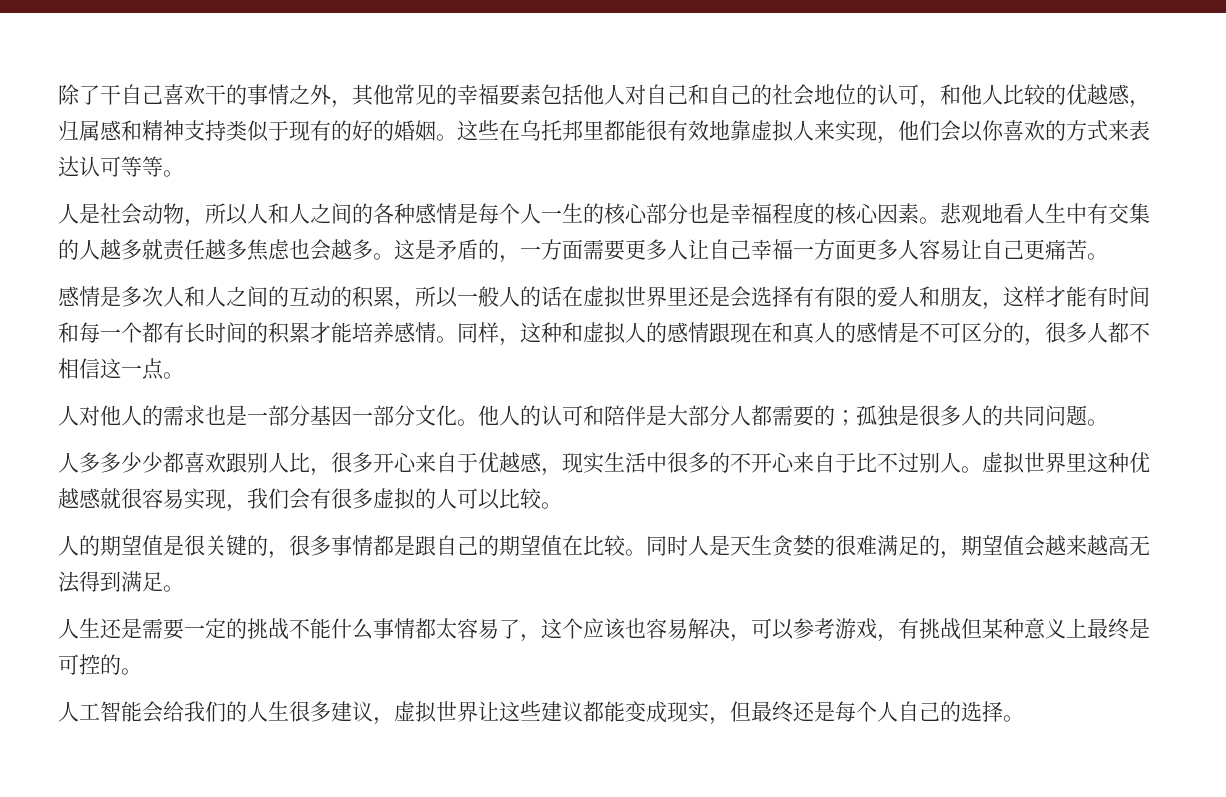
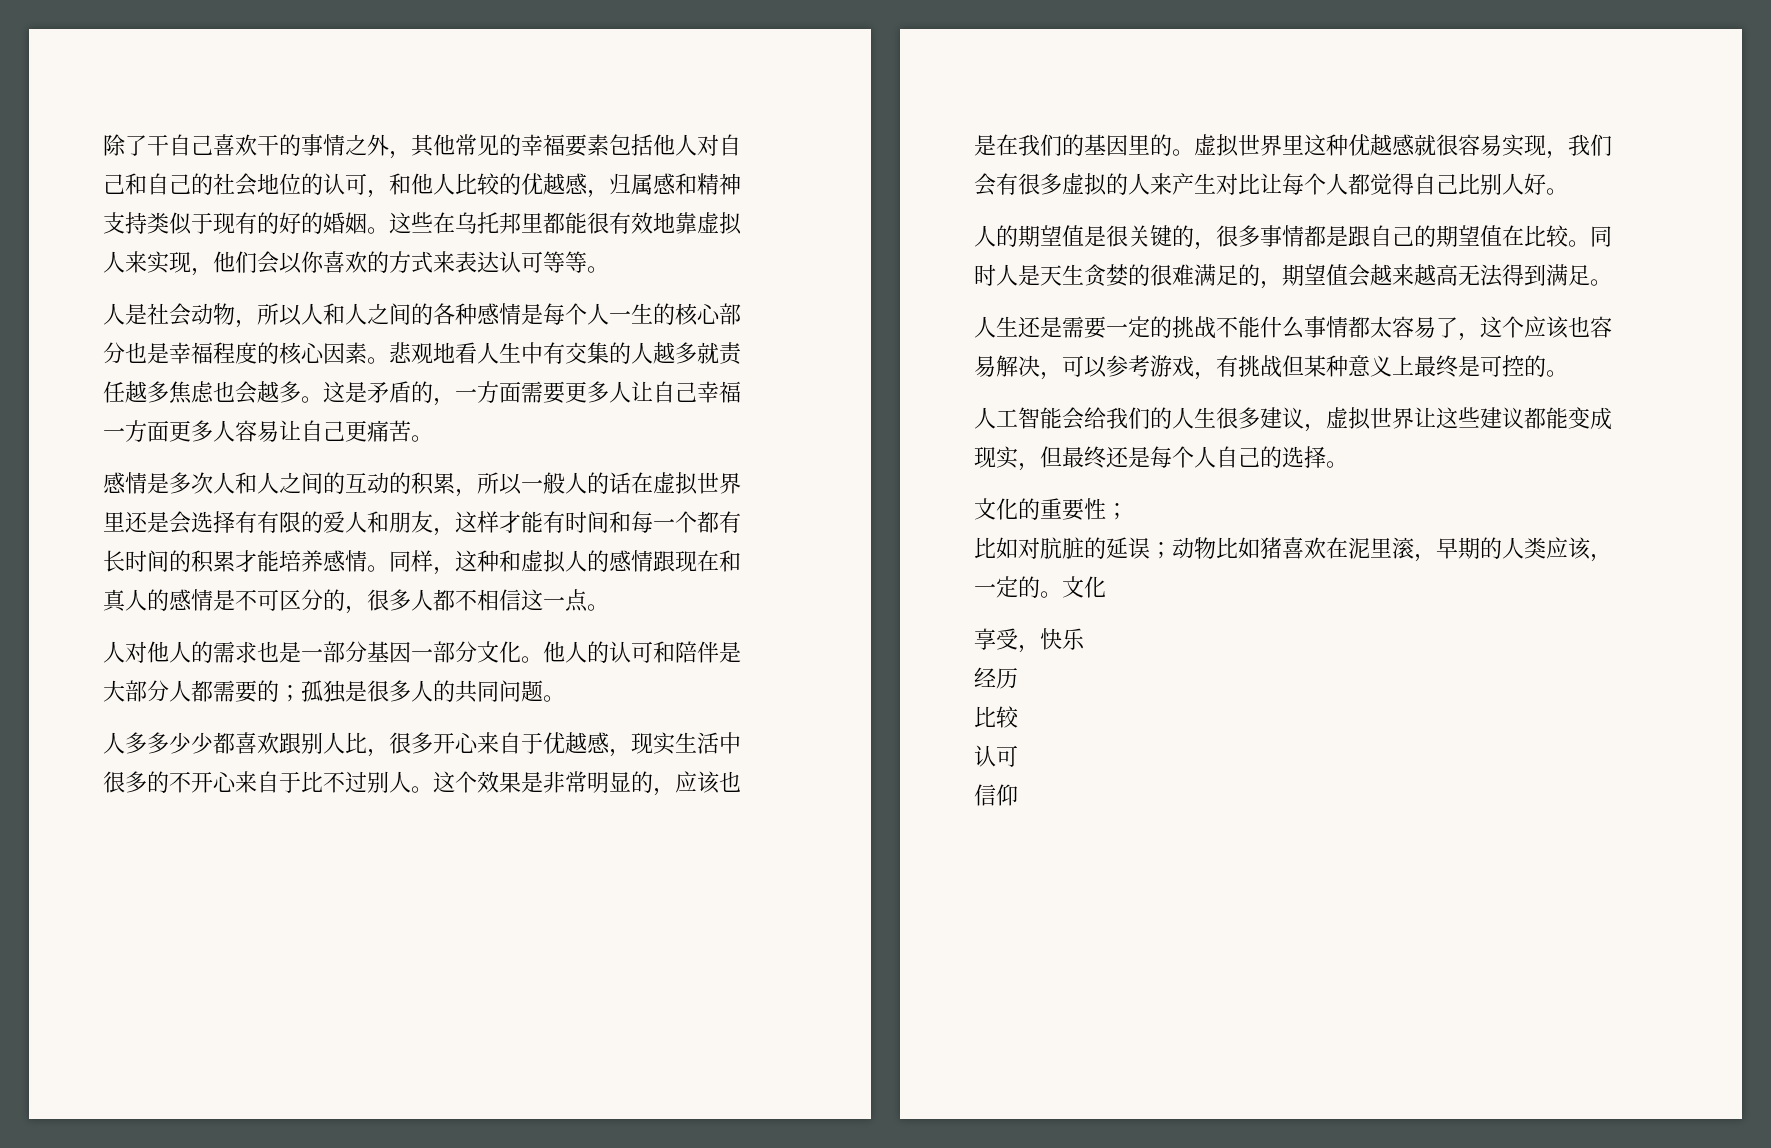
(982, 469) none -> [433,771,741,796] [974,134,1194,156] 这个效果是非常明显的，应该也是在我们的基因里的。
[457,488,542,510] 可以比较 -> [1150,173,1546,195] 来产生对比让每个人都觉得自己比别人好
(1024, 718) none -> [974,498,1128,521] [974,537,1612,562] [974,576,1106,598] [974,628,1085,653] [974,667,1018,689] [974,706,1019,728] [974,745,1018,767] [974,784,1018,806] // 文化的重要性； // 比如对肮脏的延误；动物比如猪喜欢在泥里滚，早期的人类应该，一定的。文化 // 享受，快乐 // 经历 // 比较 // 认可 // 信仰

